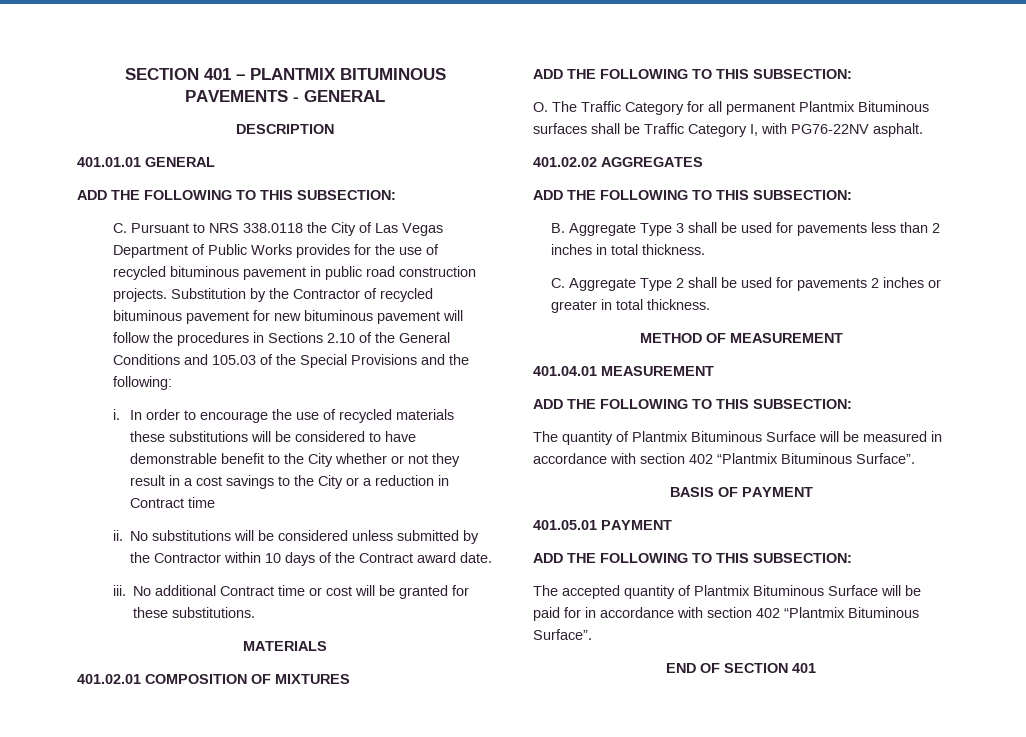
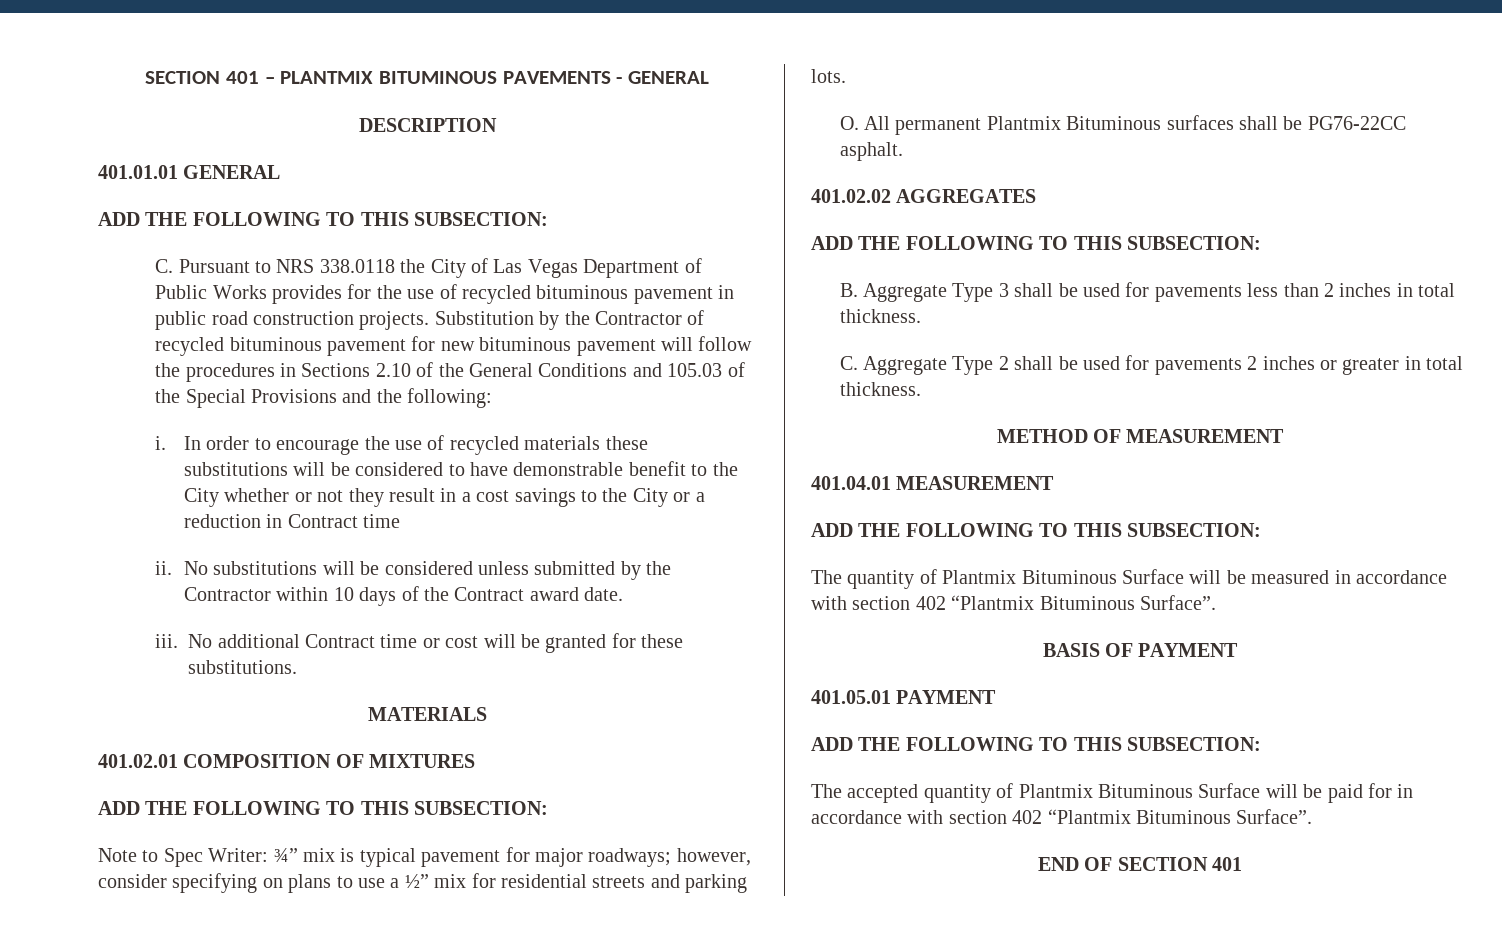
[533,101,722,115] O. The Traffic Category for all -> [98,847,751,867] [98,873,748,893] [811,69,846,83] [839,116,891,130] Note to Spec Writer: ¾” mix is typical pavement for major roadways; however, consider specifying on plans to use a ½” mix for residential streets and parking lots. // O. All
[644,123,869,137] Traffic Category I, with PG76-22NV -> [1307,116,1406,130] PG76-22CC

